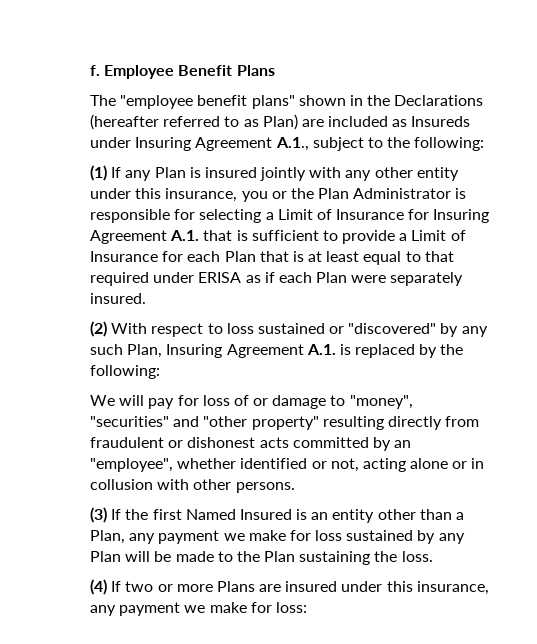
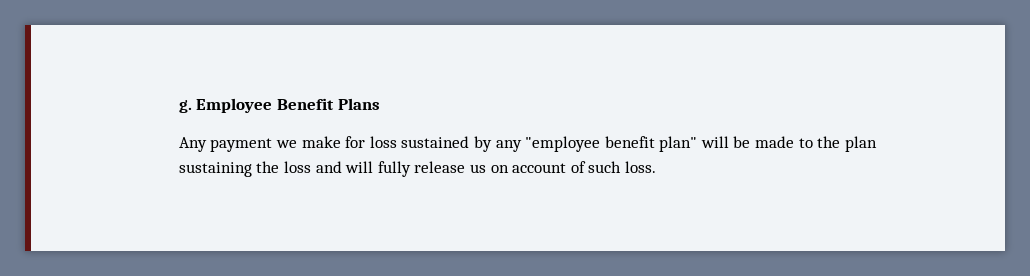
[89,65,100,76] f. -> [178,100,192,113] g.
[89,95,484,109] [89,114,471,130] [89,137,485,151] [89,165,459,181] [89,188,467,202] [89,209,490,223] [89,230,466,244] [89,251,454,265] [89,272,464,286] [89,293,146,304] [89,321,488,337] [89,344,464,358] [89,365,160,379] [89,395,413,409] [89,416,480,430] [89,437,412,451] [89,458,485,472] [89,479,295,493] [89,507,464,523] [89,530,156,544] The "employee benefit plans" shown in the Declarations (hereafter referred to as Plan) are included as Insureds under Insuring Agreement A.1., subject to the following: // (1) If any Plan is insured jointly with any other entity under this insurance, you or the Plan Administrator is responsible for selecting a Limit of Insurance for Insuring Agreement A.1. that is sufficient to provide a Limit of Insurance for each Plan that is at least equal to that required under ERISA as if each Plan were separately insured. // (2) With respect to loss sustained or "discovered" by any such Plan, Insuring Agreement A.1. is replaced by the following: // We will pay for loss of or damage to "money", "securities" and "other property" resulting directly from fraudulent or dishonest acts committed by an "employee", whether identified or not, acting alone or in collusion with other persons. // (3) If the first Named Insured is an entity other than a Plan, any -> [178,137,207,152] Any
[89,551,121,562] Plan -> [525,136,698,152] "employee benefit plan"
[264,551,296,562] Plan -> [844,136,877,152] plan
[401,551,433,562] [89,579,489,595] [89,602,307,616] loss. // (4) If two or more Plans are insured under this insurance, any payment we make for loss: -> [283,161,656,177] loss and will fully release us on account of such loss.

